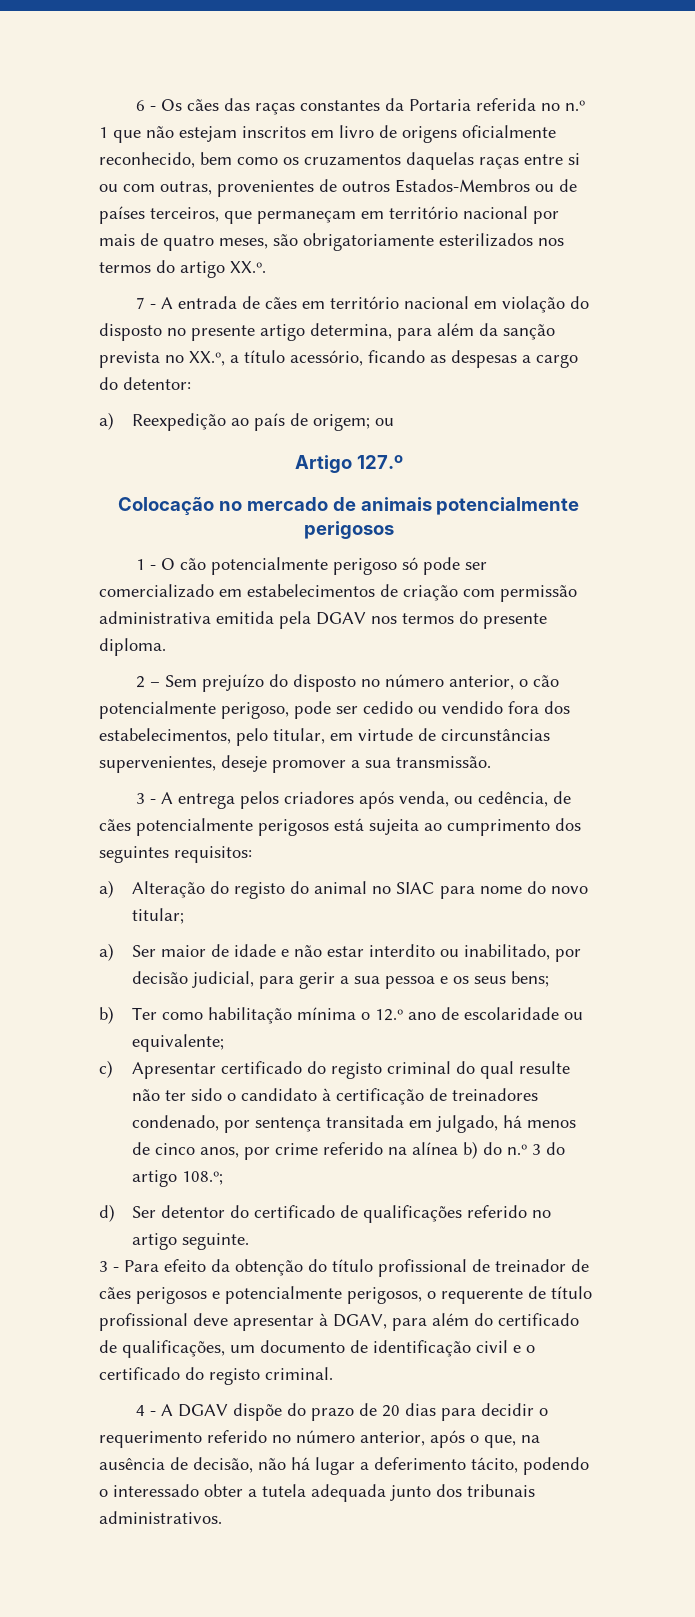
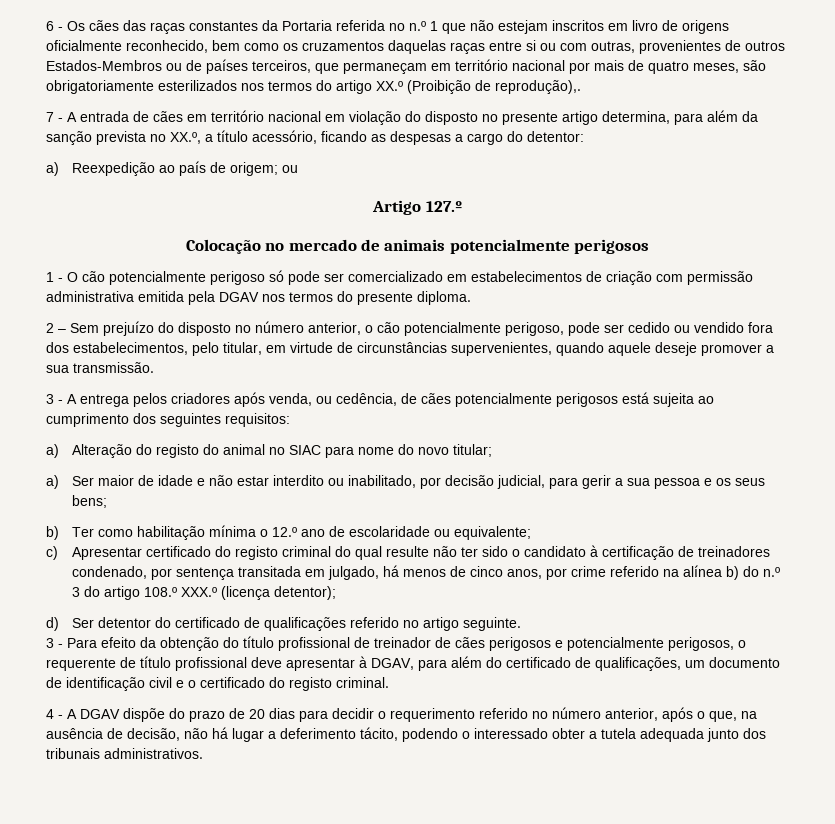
[230,261,266,273] XX.º. -> [376,80,581,94] XX.º (Proibição de reprodução),.
(216, 764) none -> [556,342,651,356] quando aquele
[182,1171,224,1185] 108.º; -> [144,586,337,600] 108.º XXX.º (licença detentor);

